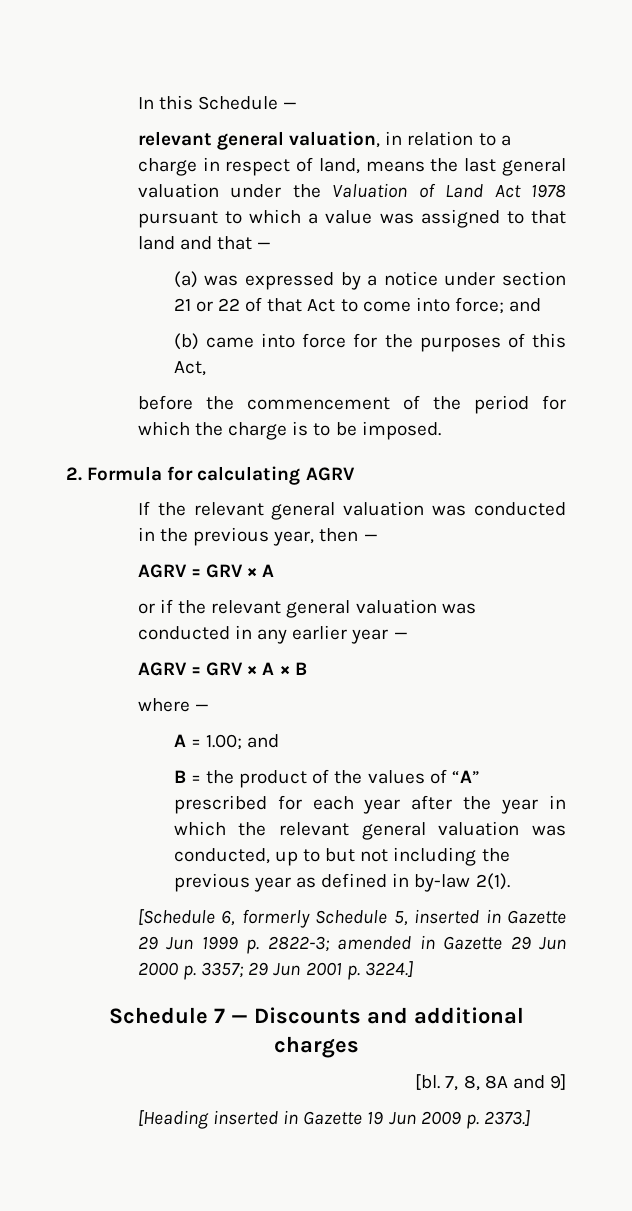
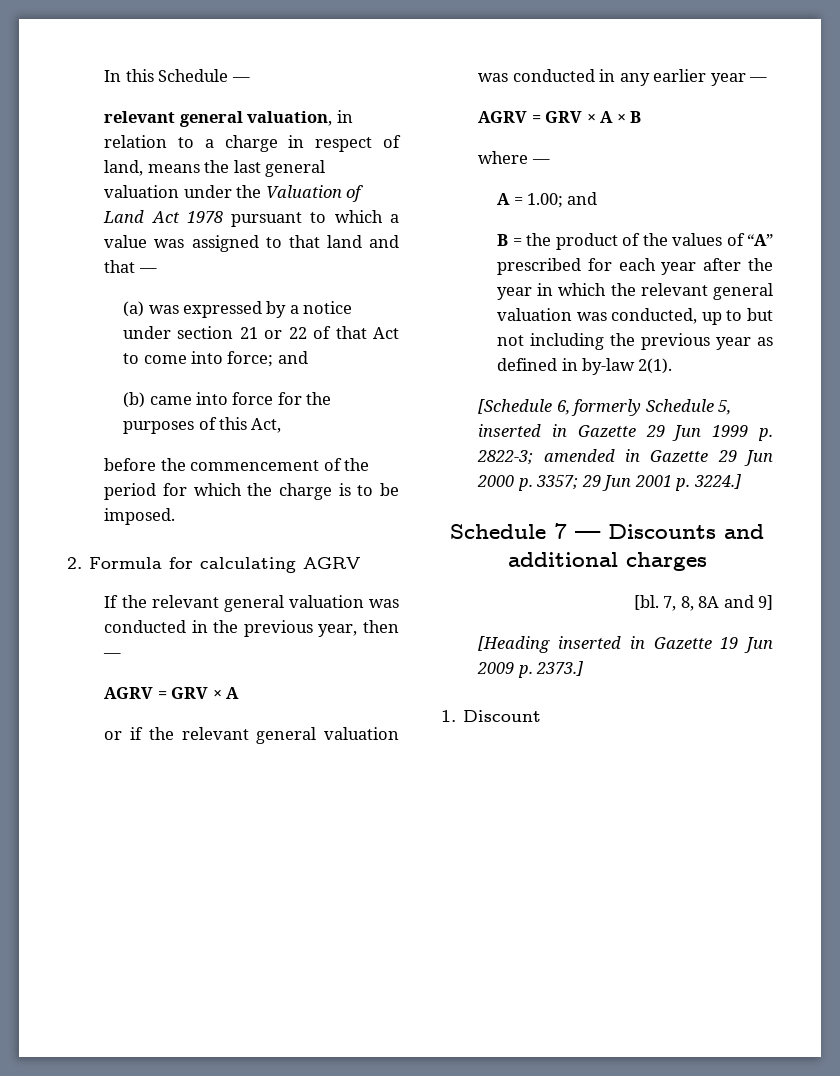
(530, 1118) none -> [441,710,541,722] // 1. Discount

